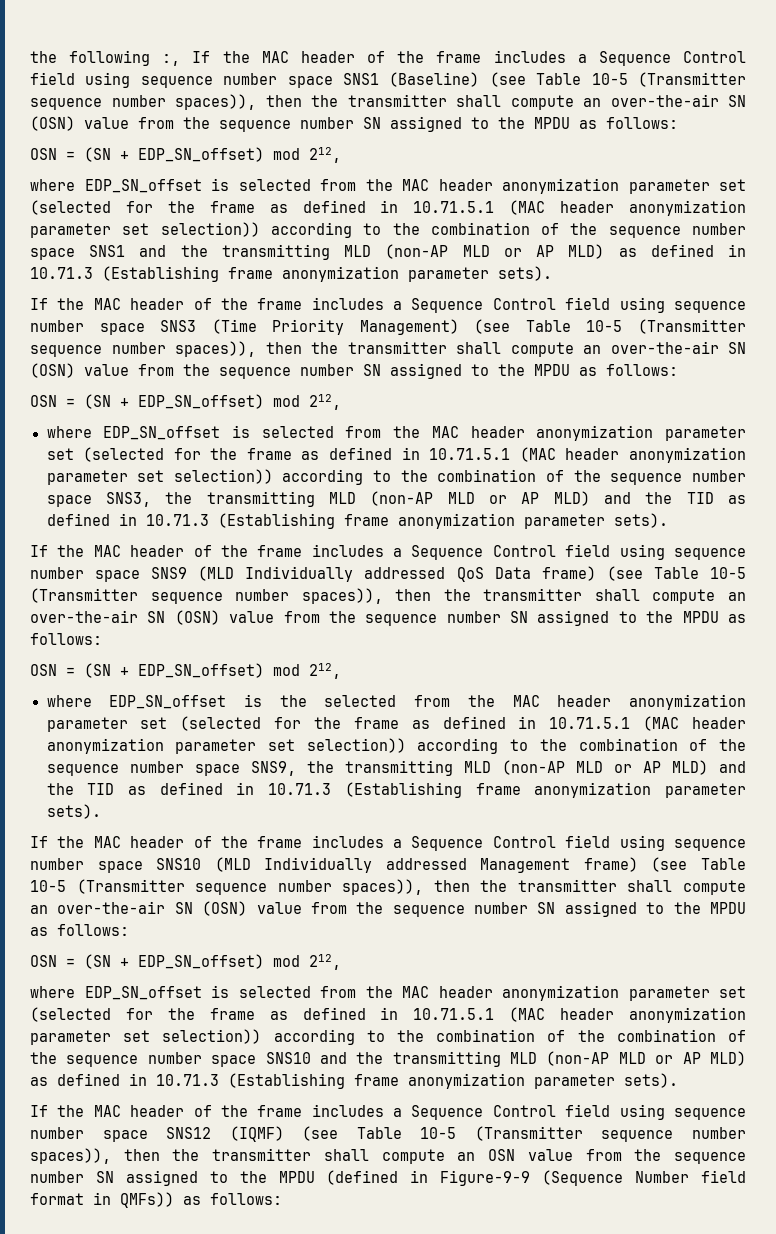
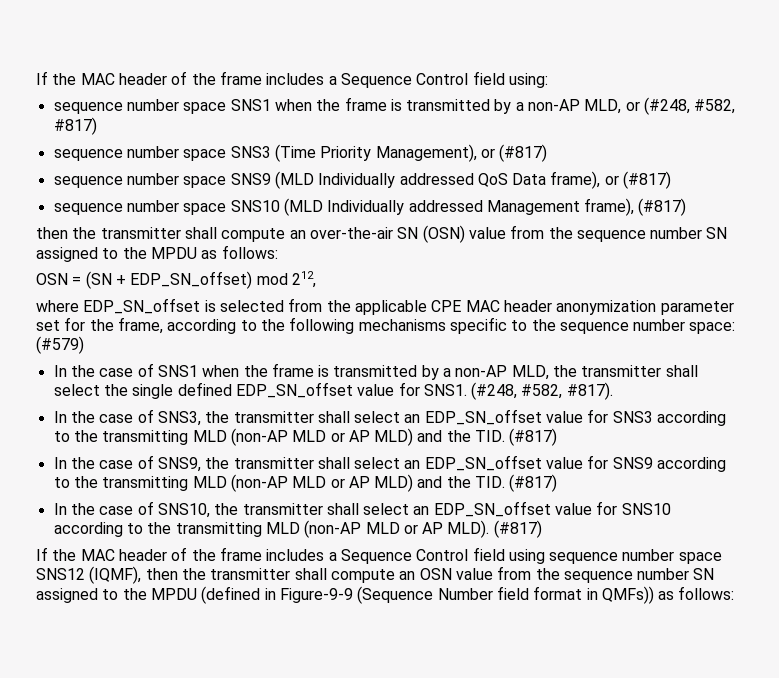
[30,50,181,66] the following :, -> (36, 78) none
[85,72,746,88] [30,94,256,110] using sequence number space SNS1 (Baseline) (see Table 10-5 (Transmitter sequence number spaces)), -> [508,73,548,88] [53,97,736,115] [53,117,97,135] [53,144,548,162] [53,171,672,189] [53,198,687,216] using: // sequence number space SNS1 when the frame is transmitted by a non-AP MLD, or (#248, #582, #817) // sequence number space SNS3 (Time Priority Management), or (#817) // sequence number space SNS9 (MLD Individually addressed QoS Data frame), or (#817) // sequence number space SNS10 (MLD Individually addressed Management frame), (#817) //
[402,178,746,194] [30,200,746,216] [30,222,746,238] [30,244,747,260] [30,266,552,282] [30,297,746,313] [30,319,746,335] [30,341,746,357] [30,363,678,379] [30,394,341,410] [46,425,746,441] [46,447,746,463] [46,469,746,485] [46,492,151,507] MAC header anonymization parameter set (selected for the frame as defined in 10.71.5.1 (MAC header anonymization parameter set selection)) according to the combination of the sequence number space SNS1 and the transmitting MLD (non-AP MLD or AP MLD) as defined in 10.71.3 (Establishing frame anonymization parameter sets). // If the MAC header of the frame includes a Sequence Control field using sequence number space SNS3 (Time Priority Management) (see Table 10-5 (Transmitter sequence number spaces)), then the transmitter shall compute an over-the-air SN (OSN) value from the sequence number SN assigned to the MPDU as follows: // OSN = (SN + EDP_SN_offset) mod 212, // where EDP_SN_offset is selected from the MAC header anonymization parameter set (selected for the frame as defined in 10.71.5.1 (MAC header anonymization parameter set selection)) according to the combination of the sequence number space SNS3, -> [354,300,734,315] [36,317,736,334] [36,336,84,354] [53,363,698,380] [53,382,613,400] [53,409,727,426] [53,431,70,442] applicable CPE MAC header anonymization parameter set for the frame, according to the following mechanisms specific to the sequence number space: (#579) // In the case of SNS1 when the frame is transmitted by a non-AP MLD, the transmitter shall select the single defined EDP_SN_offset value for SNS1. (#248, #582, #817). // In the case of SNS3, the transmitter shall select an EDP_SN_offset value for SNS3 according to
[686,492,746,504] [46,513,668,529] [30,544,746,560] [30,566,746,582] [30,588,746,604] [30,610,746,626] [30,633,102,645] [30,663,341,679] [46,694,746,710] [46,716,747,732] [46,738,746,754] [46,761,296,776] TID as defined in 10.71.3 (Establishing frame anonymization parameter sets). // If the MAC header of the frame includes a Sequence Control field using sequence number space SNS9 (MLD Individually addressed QoS Data frame) (see Table 10-5 (Transmitter sequence number spaces)), then the transmitter shall compute an over-the-air SN (OSN) value from the sequence number SN assigned to the MPDU as follows: // OSN = (SN + EDP_SN_offset) mod 212, // where EDP_SN_offset is the selected from the MAC header anonymization parameter set (selected for the frame as defined in 10.71.5.1 (MAC header anonymization parameter set selection)) according to the combination of the sequence number space SNS9, -> [475,428,558,446] [53,455,727,472] [53,477,70,488] TID. (#817) // In the case of SNS9, the transmitter shall select an EDP_SN_offset value for SNS9 according to
[87,782,746,798] [46,804,101,819] [30,835,746,851] [30,857,746,873] [30,879,746,895] [30,901,746,917] [30,924,129,936] [30,954,341,970] [30,985,746,1001] [30,1007,746,1023] [30,1029,747,1045] [30,1051,746,1067] [30,1073,678,1089] TID as defined in 10.71.3 (Establishing frame anonymization parameter sets). // If the MAC header of the frame includes a Sequence Control field using sequence number space SNS10 (MLD Individually addressed Management frame) (see Table 10-5 (Transmitter sequence number spaces)), then the transmitter shall compute an over-the-air SN (OSN) value from the sequence number SN assigned to the MPDU as follows: // OSN = (SN + EDP_SN_offset) mod 212, // where EDP_SN_offset is selected from the MAC header anonymization parameter set (selected for the frame as defined in 10.71.5.1 (MAC header anonymization parameter set selection)) according to the combination of the combination of the sequence number space SNS10 and the transmitting MLD (non-AP MLD or AP MLD) as defined in 10.71.3 (Establishing frame anonymization parameter sets). -> [475,474,558,492] [53,501,671,518] [53,520,542,538] TID. (#817) // In the case of SNS10, the transmitter shall select an EDP_SN_offset value for SNS10 according to the transmitting MLD (non-AP MLD or AP MLD). (#817)
[229,1126,746,1142] [30,1148,111,1164] (IQMF) (see Table 10-5 (Transmitter sequence number spaces)), -> [89,566,142,584] (IQMF),

